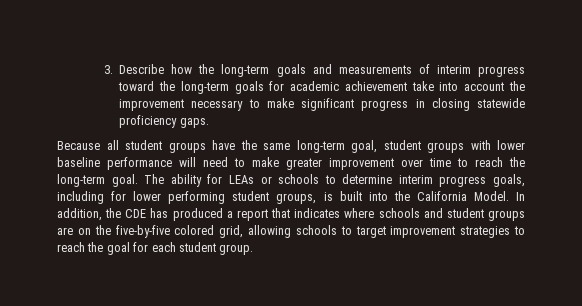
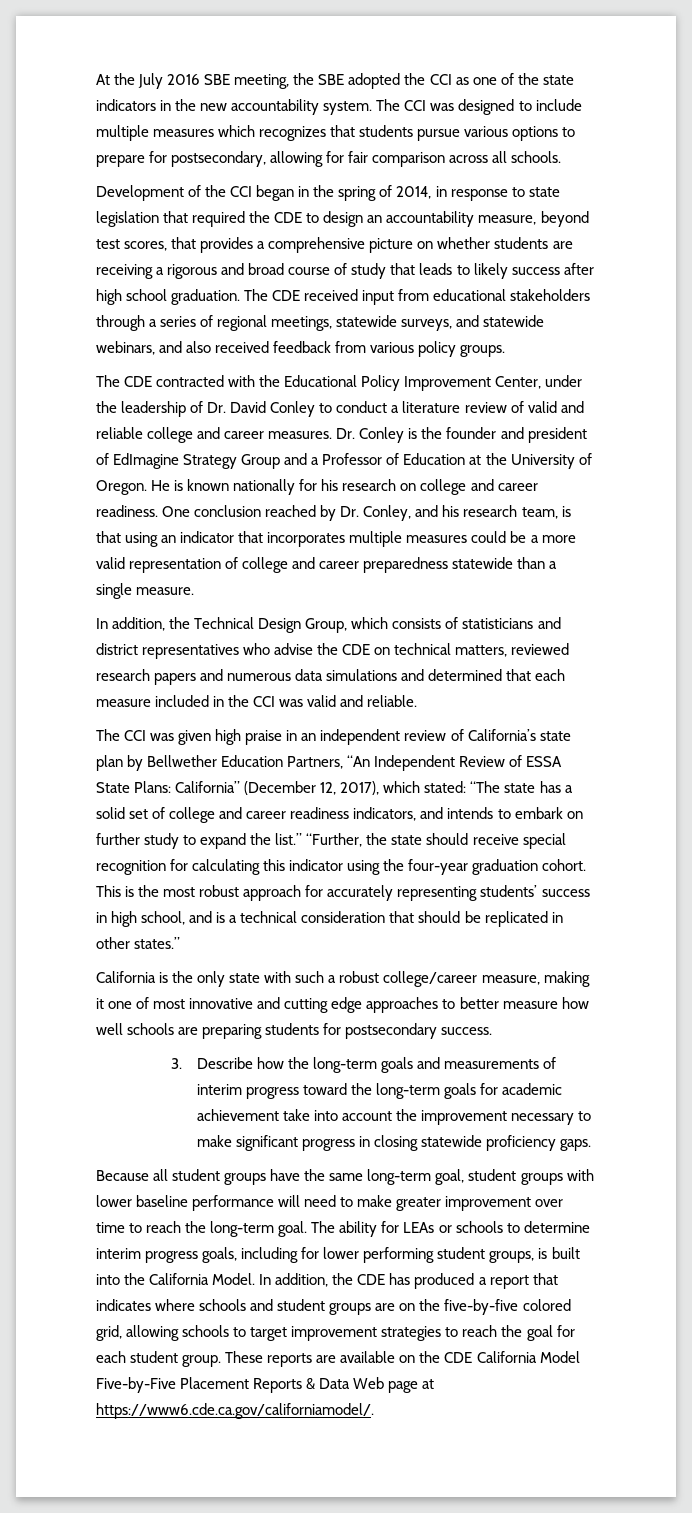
(103, 69) none -> [96,73,574,89] [96,99,582,115] [96,125,576,141] [96,151,562,167] [96,185,560,201] [96,211,589,227] [96,237,573,253] [96,263,594,279] [96,289,591,305] [96,315,545,331] [96,341,506,357] [96,375,583,391] [96,401,584,417] [96,427,587,443] [96,453,592,469] [96,479,538,495] [96,505,571,521] [96,531,576,547] [96,557,558,573] [96,583,195,599] [96,617,561,633] [96,643,570,659] [96,669,566,685] [96,695,418,707] [96,729,571,745] [96,755,563,771] [96,781,573,795] [96,807,583,823] [96,833,566,849] [96,859,587,875] [96,885,590,901] [96,911,563,927] [96,937,181,949] [96,971,590,987] [96,997,589,1013] [96,1023,493,1039] At the July 2016 SBE meeting, the SBE adopted the CCI as one of the state indicators in the new accountability system. The CCI was designed to include multiple measures which recognizes that students pursue various options to prepare for postsecondary, allowing for fair comparison across all schools. // Development of the CCI began in the spring of 2014, in response to state legislation that required the CDE to design an accountability measure, beyond test scores, that provides a comprehensive picture on whether students are receiving a rigorous and broad course of study that leads to likely success after high school graduation. The CDE received input from educational stakeholders through a series of regional meetings, statewide surveys, and statewide webinars, and also received feedback from various policy groups. // The CDE contracted with the Educational Policy Improvement Center, under the leadership of Dr. David Conley to conduct a literature review of valid and reliable college and career measures. Dr. Conley is the founder and president of EdImagine Strategy Group and a Professor of Education at the University of Oregon. He is known nationally for his research on college and career readiness. One conclusion reached by Dr. Conley, and his research team, is that using an indicator that incorporates multiple measures could be a more valid representation of college and career preparedness statewide than a single measure. // In addition, the Technical Design Group, which consists of statisticians and district representatives who advise the CDE on technical matters, reviewed research papers and numerous data simulations and determined that each measure included in the CCI was valid and reliable. // The CCI was given high praise in an independent review of California’s state plan by Bellwether Education Partners, “An Independent Review of ESSA State Plans: California” (December 12, 2017), which stated: “The state has a solid set of college and career readiness indicators, and intends to embark on further study to expand the list.” “Further, the state should receive special recognition for calculating this indicator using the four-year graduation cohort. This is the most robust approach for accurately representing students’ success in high school, and is a technical consideration that should be replicated in other states.” // California is the only state with such a robust college/career measure, making it one of most innovative and cutting edge approaches to better measure how well schools are preparing students for postsecondary success. //
(254, 249) none -> [225,1351,580,1367] [96,1377,435,1393] [96,1403,374,1419] These reports are available on the CDE California Model Five-by-Five Placement Reports & Data Web page at https://www6.cde.ca.gov/californiamodel/.

